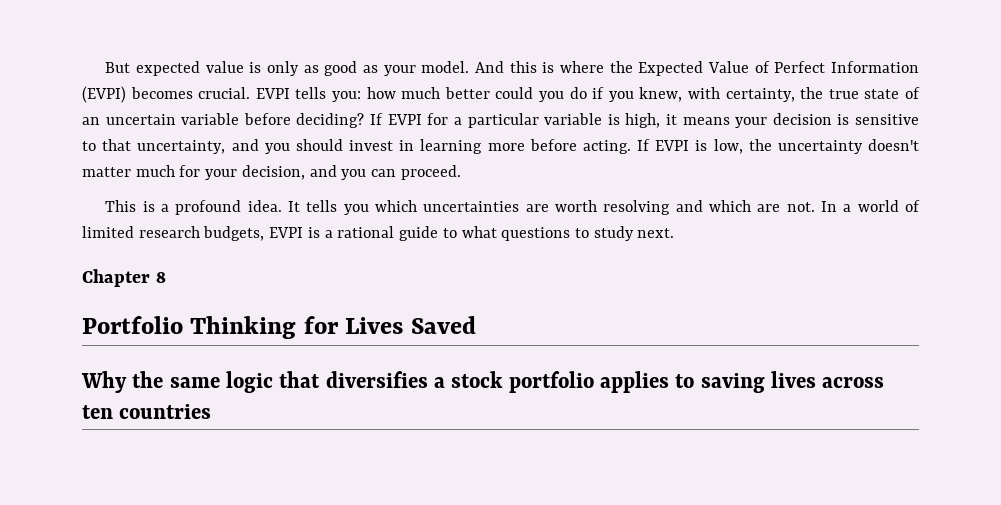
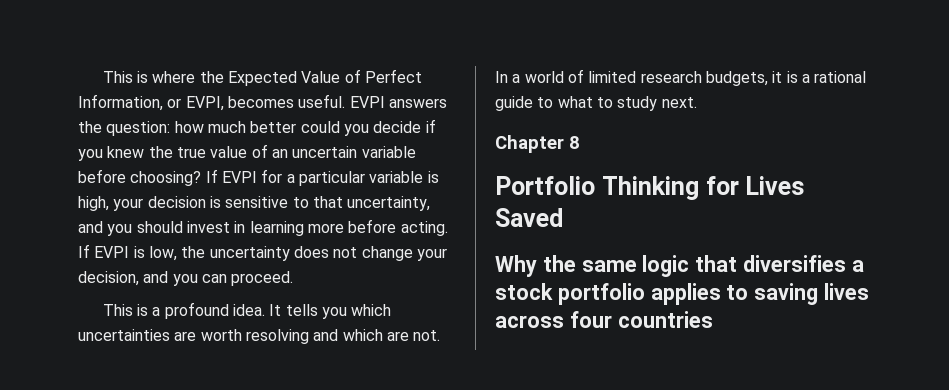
[105,61,537,76] But expected value is only as good as your model. And this -> [102,71,133,83] This
[831,61,919,73] [82,86,361,103] Information (EVPI) becomes crucial. EVPI tells you: -> [78,94,447,111] [78,121,171,136] Information, or EVPI, becomes useful. EVPI answers the question:
[569,87,587,99] do -> [373,121,422,133] decide
[639,87,795,102] knew, with certainty, -> [107,146,145,158] knew
[864,89,900,99] state -> [210,146,248,158] value
[296,113,365,128] deciding? -> [130,171,202,186] choosing?
[665,114,730,125] it means -> (109, 203) none
[867,139,919,151] [82,165,201,177] doesn't matter much for -> [293,246,413,261] does not change
[269,227,304,238] EVPI -> [772,71,783,83] it
[501,227,571,241] questions -> (593, 102) none
[82,405,113,419] ten -> [569,311,612,328] four

